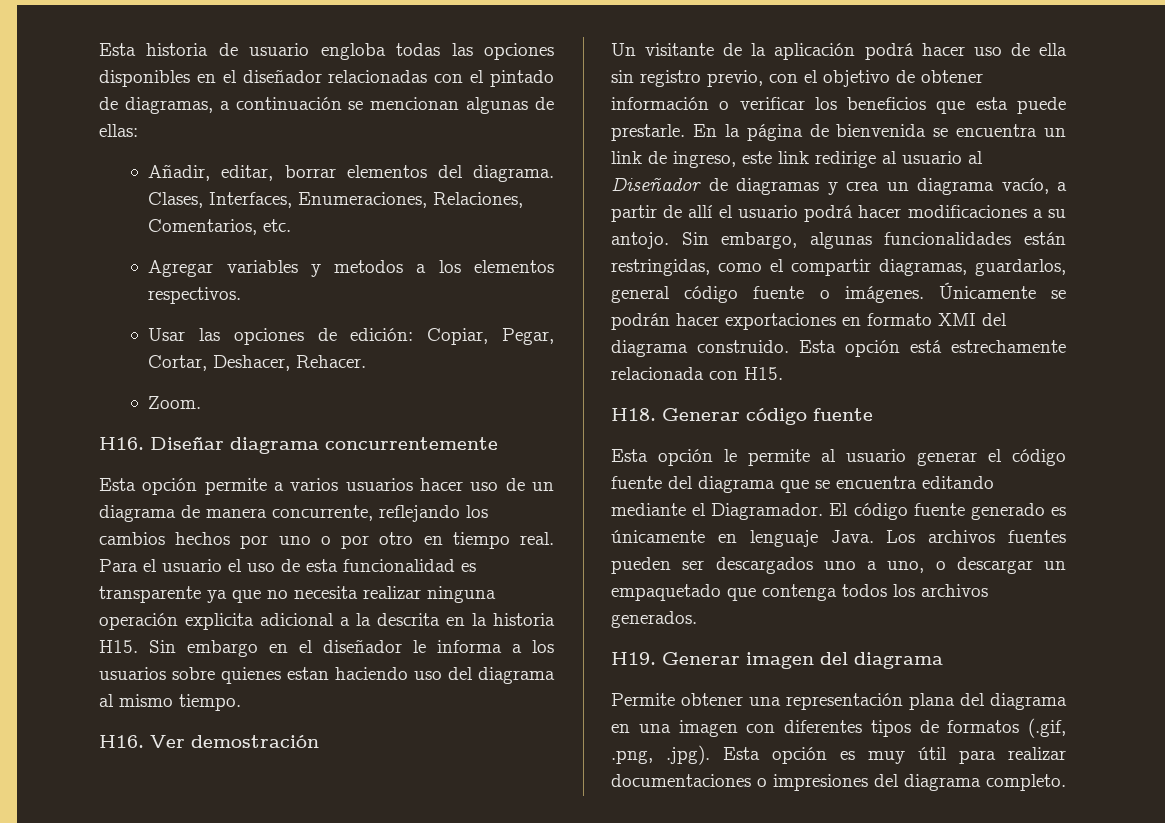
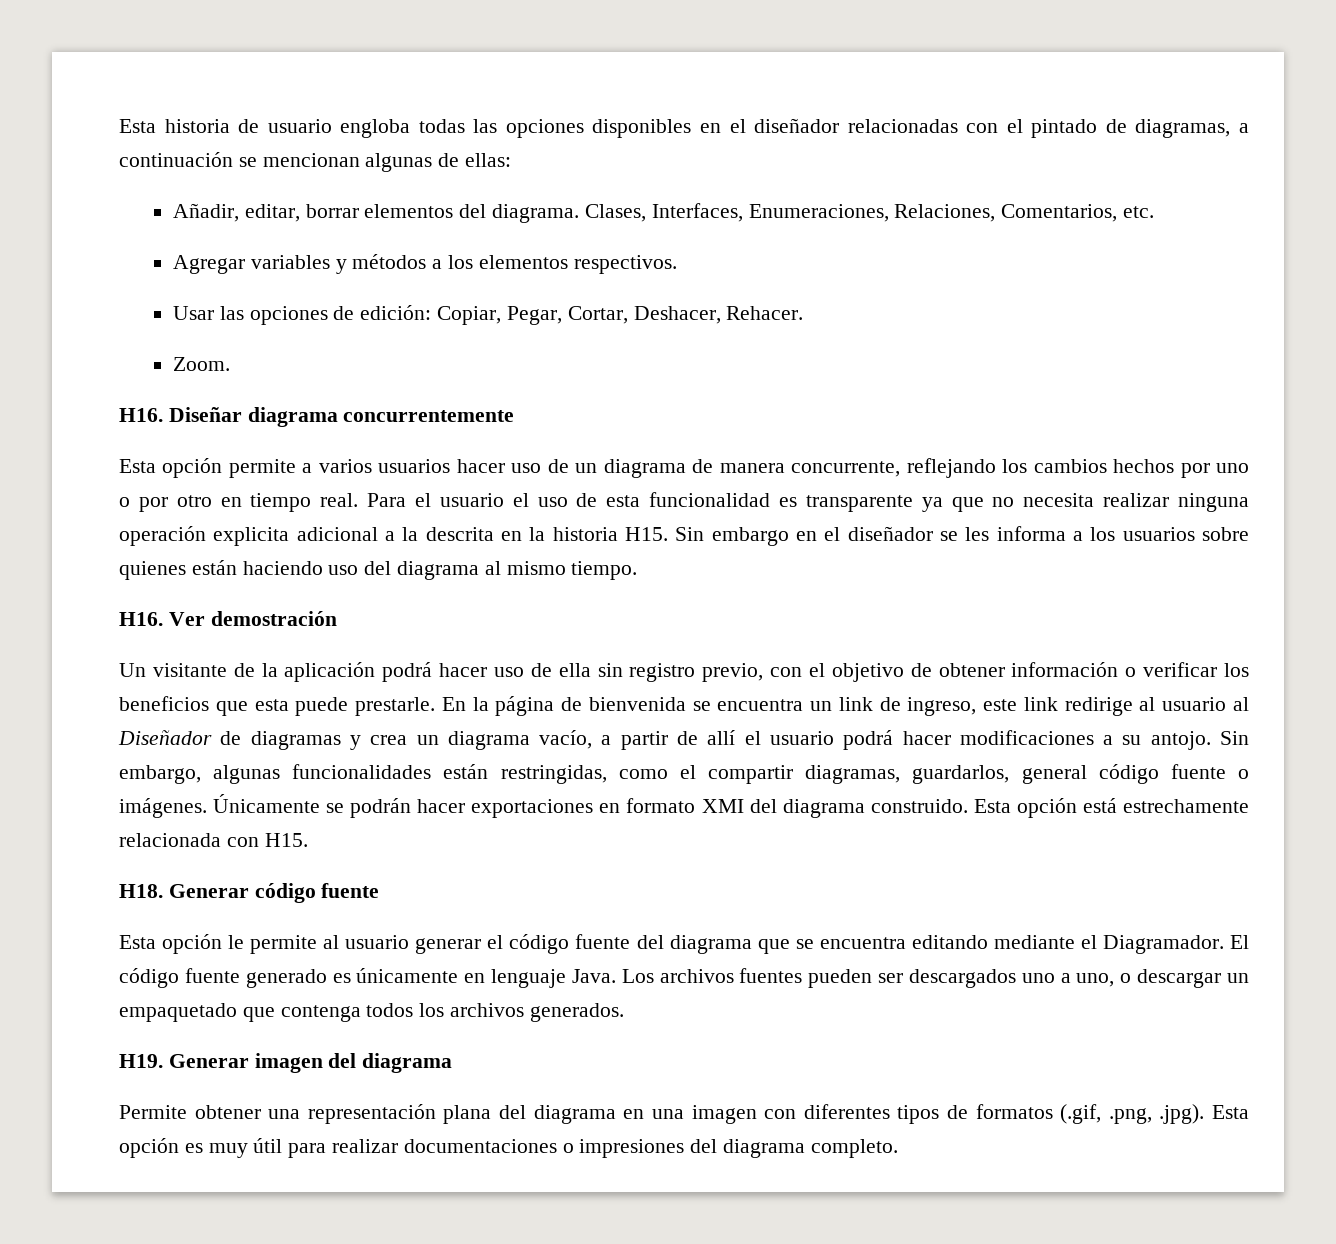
[334,260,404,273] metodos -> [352,254,427,269] métodos
[413,640,426,653] le -> [940,527,990,541] se les
[287,667,329,680] estan -> [191,560,237,575] están

